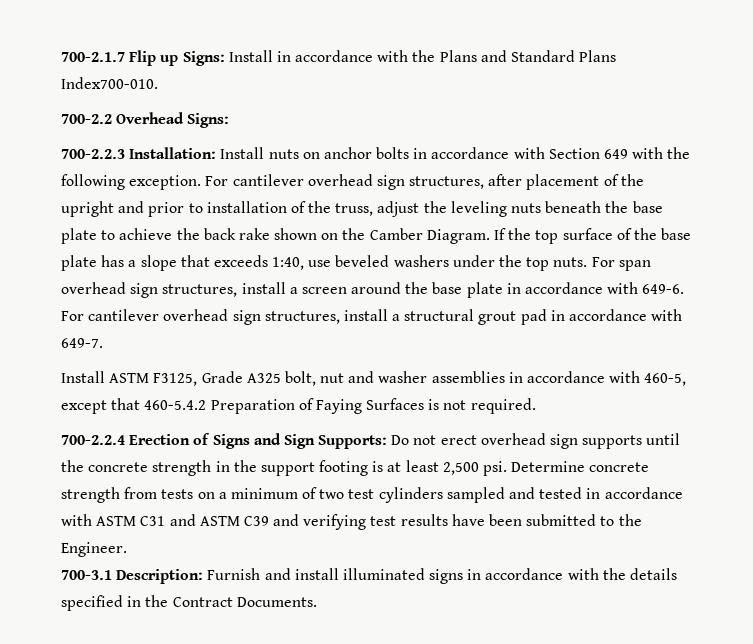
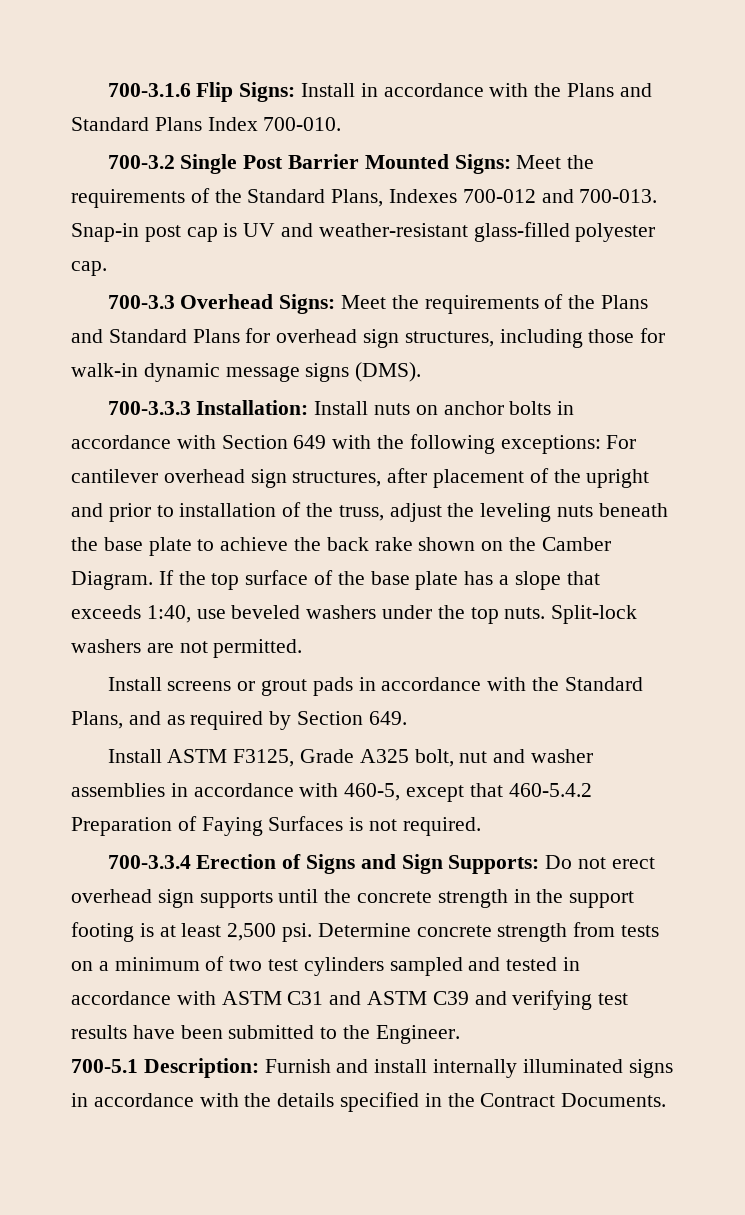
[61,50,179,66] 700-2.1.7 Flip up -> [107,82,234,102] 700-3.1.6 Flip
[61,77,158,89] [61,112,230,128] [61,149,125,159] Index700-010. // 700-2.2 Overhead Signs: // 700-2.2.3 -> [207,117,342,131] [107,154,595,174] [71,188,658,208] [71,222,656,242] [71,261,107,276] [107,294,648,314] [71,328,666,348] [71,362,422,382] [107,401,191,415] Index 700-010. // 700-3.2 Single Post Barrier Mounted Signs: Meet the requirements of the Standard Plans, Indexes 700-012 and 700-013. Snap-in post cap is UV and weather-resistant glass-filled polyester cap. // 700-3.3 Overhead Signs: Meet the requirements of the Plans and Standard Plans for overhead sign structures, including those for walk-in dynamic message signs (DMS). // 700-3.3.3
[129,175,202,190] exception. -> [500,435,601,454] exceptions:
[591,257,651,271] [61,282,685,298] [61,309,683,325] [61,338,103,348] For span overhead sign structures, install a screen around the base plate in accordance with 649-6. For cantilever overhead sign structures, install a structural grout pad in accordance with 649-7. -> [551,605,638,624] [71,639,303,658] [107,677,643,696] [71,711,407,730] Split-lock washers are not permitted. // Install screens or grout pads in accordance with the Standard Plans, and as required by Section 649.
[61,435,125,445] 700-2.2.4 -> [107,855,191,869] 700-3.3.4
[61,570,112,580] 700-3.1 -> [71,1059,138,1073] 700-5.1
(339, 574) none -> [433,1059,518,1078] internally

